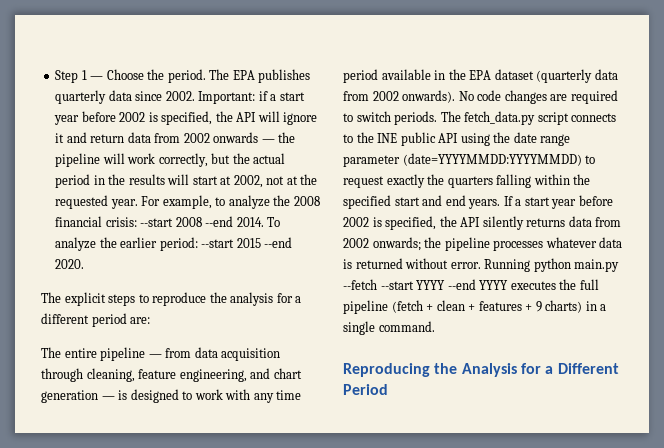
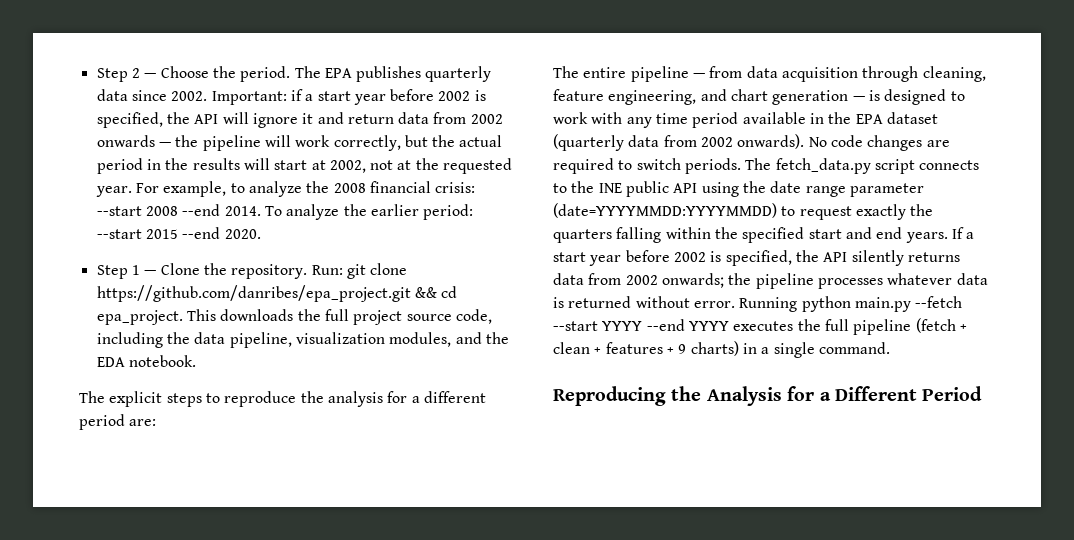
[55,70,87,83] Step 1 -> [96,68,140,82] Step 2
(85, 264) none -> [96,263,408,279] [96,285,458,302] [96,309,492,325] [96,332,509,348] [96,355,196,367] // Step 1 — Clone the repository. Run: git clone https://github.com/danribes/epa_project.git && cd epa_project. This downloads the full project source code, including the data pipeline, visualization modules, and the EDA notebook.

